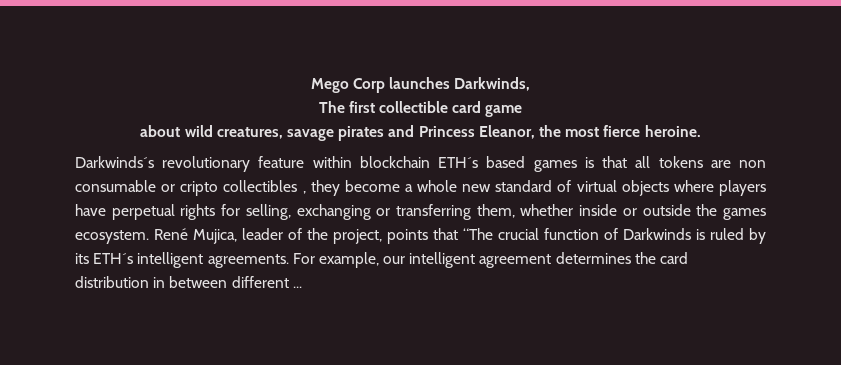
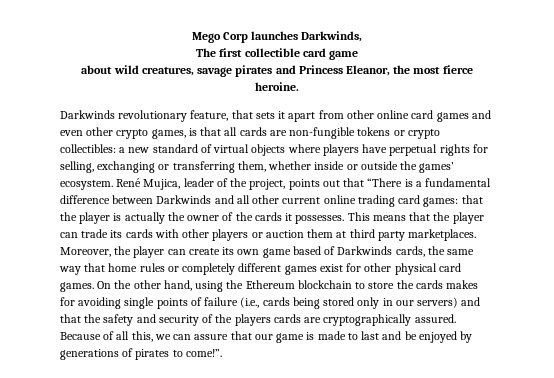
[75,156,767,172] [75,180,458,196] Darkwinds´s revolutionary feature within blockchain ETH´s based games is that all tokens are non consumable or cripto collectibles , they become a whole -> [60,110,491,122] [60,127,440,139] [60,144,126,153] Darkwinds revolutionary feature, that sets it apart from other online card games and even other crypto games, is that all cards are non-fungible tokens or crypto collectibles: a
[722,208,766,220] games -> [419,162,455,173] games’
[433,228,766,244] [75,252,689,268] [75,276,302,288] that “The crucial function of Darkwinds is ruled by its ETH´s intelligent agreements. For example, our intelligent agreement determines the card distribution in between different ... -> [322,178,492,187] [60,195,483,207] [60,212,484,224] [60,229,477,241] [60,246,475,258] [59,263,461,275] [60,280,479,292] [60,297,481,309] [60,314,456,326] [60,331,473,343] [60,348,222,360] out that “There is a fundamental difference between Darkwinds and all other current online trading card games: that the player is actually the owner of the cards it possesses. This means that the player can trade its cards with other players or auction them at third party marketplaces. Moreover, the player can create its own game based of Darkwinds cards, the same way that home rules or completely different games exist for other physical card games. On the other hand, using the Ethereum blockchain to store the cards makes for avoiding single points of failure (i.e., cards being stored only in our servers) and that the safety and security of the players cards are cryptographically assured. Because of all this, we can assure that our game is made to last and be enjoyed by generations of pirates to come!”.

